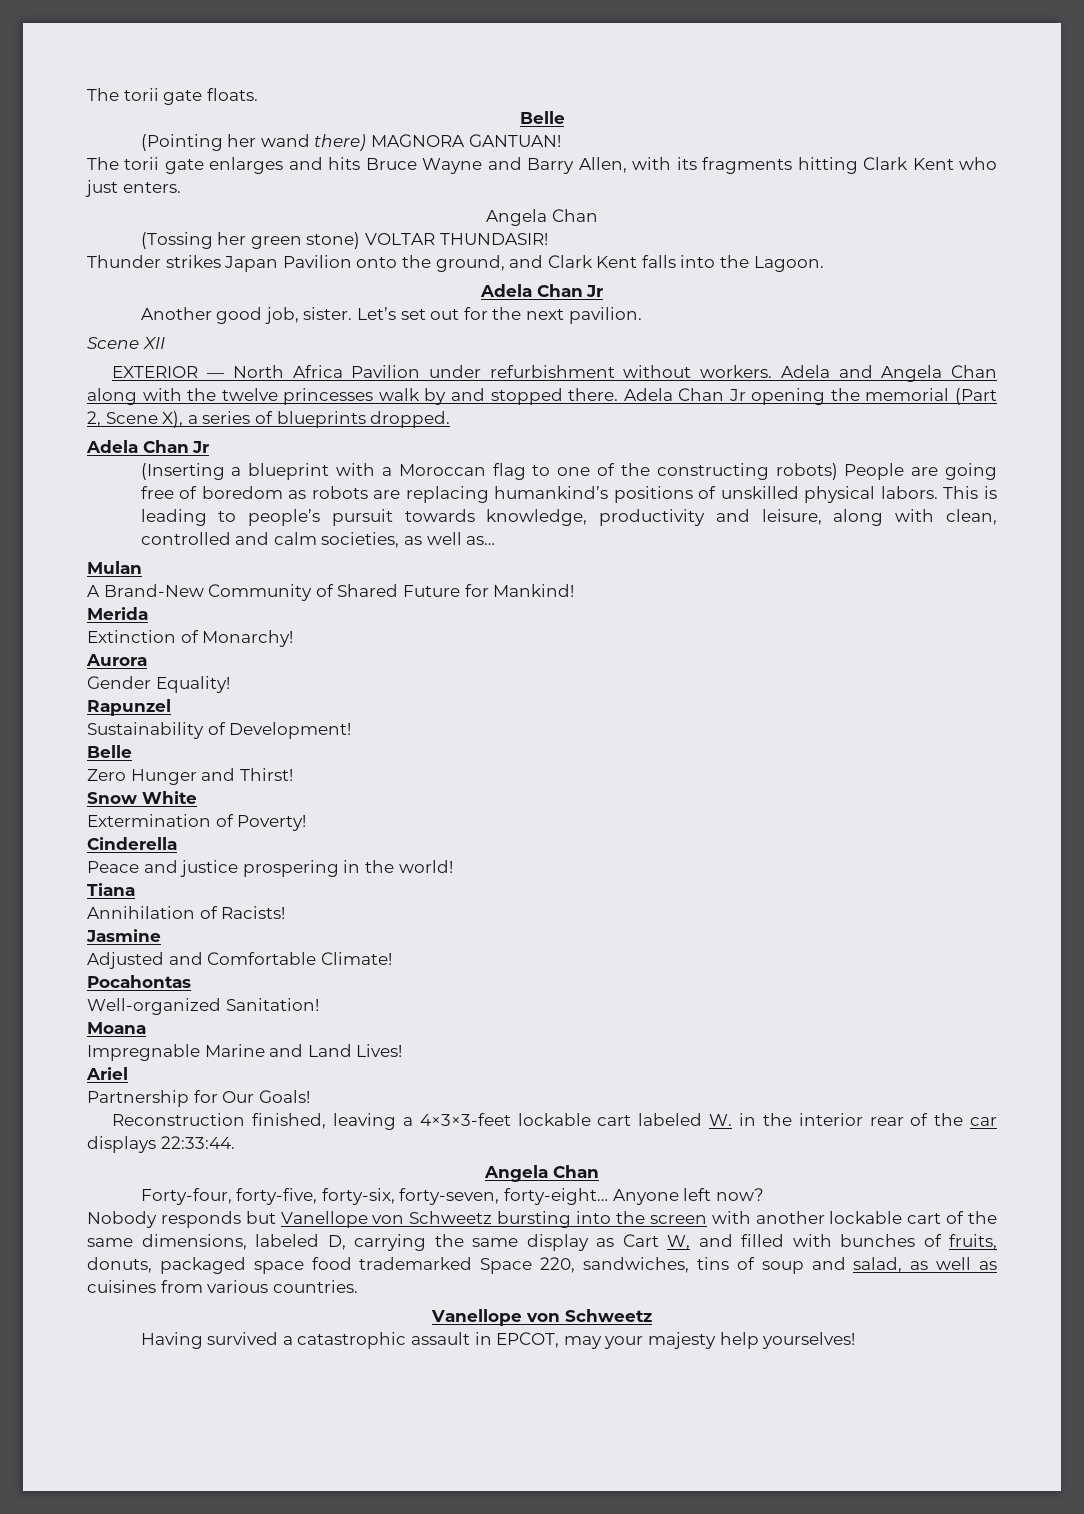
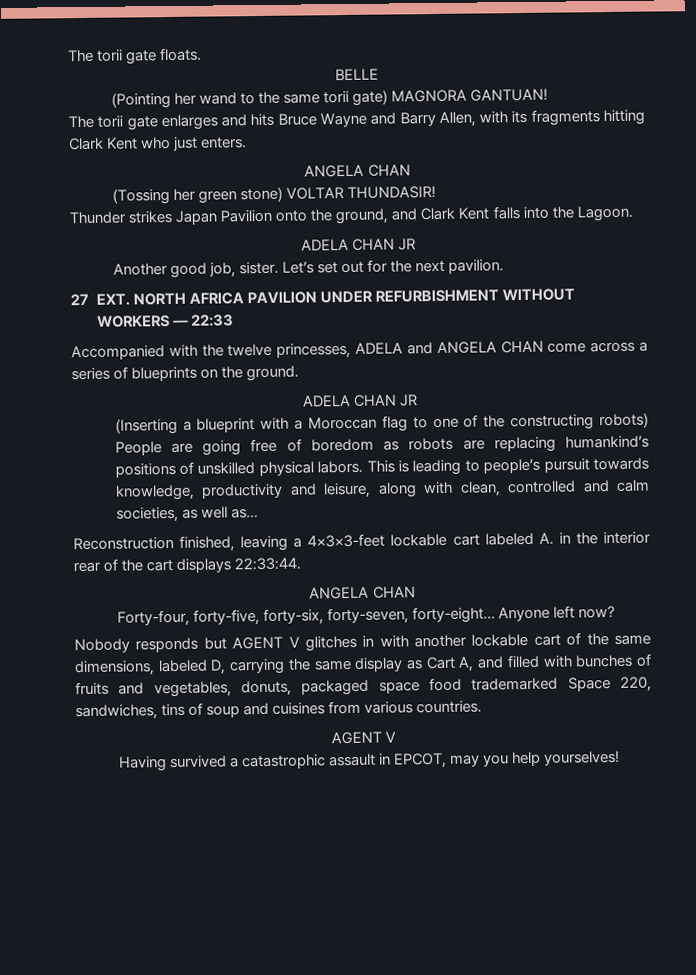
[519,111,565,124] Belle -> [334,68,379,81] BELLE
[314,134,367,151] there) -> [239,89,388,106] to the same torii gate)
[486,209,598,226] Angela Chan -> [304,164,411,178] ANGELA CHAN
[479,284,604,297] Adela Chan Jr -> [300,238,417,251] ADELA CHAN JR
[87,337,165,349] [112,365,997,382] [87,388,997,405] [87,411,451,428] [86,440,210,453] Scene XII // EXTERIOR — North Africa Pavilion under refurbishment without workers. Adela and Angela Chan along with the twelve princesses walk by and stopped there. Adela Chan Jr opening the memorial (Part 2, Scene X), a series of blueprints dropped. // Adela Chan Jr -> [70,288,575,306] [96,314,234,328] [71,340,648,361] [71,365,300,382] [301,394,419,407] 27 EXT. NORTH AFRICA PAVILION UNDER REFURBISHMENT WITHOUT WORKERS — 22:33 // Accompanied with the twelve princesses, ADELA and ANGELA CHAN come across a series of blueprints on the ground. // ADELA CHAN JR
[87,561,142,574] [87,584,575,601] [87,607,148,620] [87,630,294,647] [86,654,147,666] [87,676,230,693] [87,699,171,716] [87,722,352,739] [87,745,132,758] [87,768,293,785] [87,791,197,804] [87,814,307,831] [87,837,177,850] [87,860,453,877] [87,883,135,896] [87,906,286,919] [86,929,161,942] [87,952,392,969] [87,975,191,988] [87,998,319,1015] [87,1022,146,1034] [87,1044,403,1061] [86,1067,128,1080] [87,1090,310,1107] // Mulan // A Brand-New Community of Shared Future for Mankind! // Merida // Extinction of Monarchy! // Aurora // Gender Equality! // Rapunzel // Sustainability of Development! // Belle // Zero Hunger and Thirst! // Snow White // Extermination of Poverty! // Cinderella // Peace and justice prospering in the world! // Tiana // Annihilation of Racists! // Jasmine // Adjusted and Comfortable Climate! // Pocahontas // Well-organized Sanitation! // Moana // Impregnable Marine and Land Lives! // Ariel // Partnership for Our Goals! -> (258, 513) none
[709,1114,733,1126] W. -> [538,532,554,545] A.
[969,1117,997,1126] car -> [146,559,174,572] cart
[484,1165,599,1182] Angela Chan -> [309,586,416,600] ANGELA CHAN
[280,1211,707,1228] Vanellope von Schweetz bursting into the screen -> [232,635,375,652] AGENT V glitches in
[667,1235,690,1250] W, -> [458,656,475,672] A,
[949,1234,997,1250] fruits, -> [75,681,232,698] fruits and vegetables,
[853,1257,998,1273] salad, as well as -> (270, 709) none
[431,1309,652,1326] Vanellope von Schweetz -> [330,731,397,745] AGENT V
[604,1332,716,1349] your majesty -> [483,754,510,767] you

